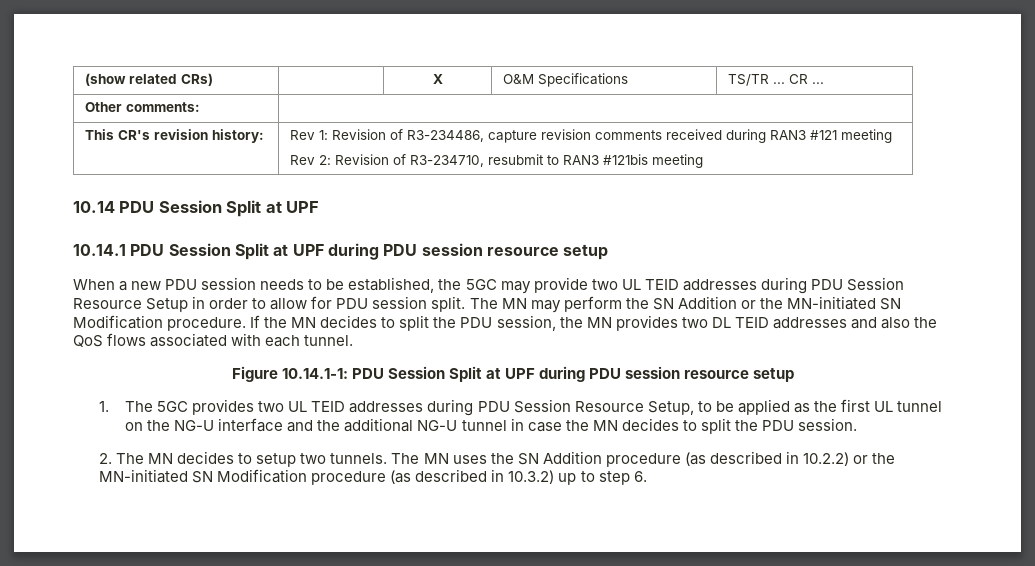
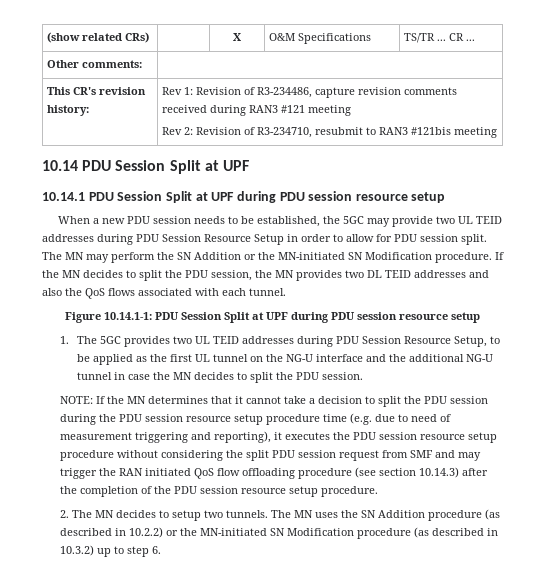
(858, 424) none -> [59,396,488,407] [59,413,451,425] [59,431,497,443] [59,450,481,461] [59,467,488,479] [59,486,378,497] // NOTE: If the MN determines that it cannot take a decision to split the PDU session during the PDU session resource setup procedure time (e.g. due to need of measurement triggering and reporting), it executes the PDU session resource setup procedure without considering the split PDU session request from SMF and may trigger the RAN initiated QoS flow offloading procedure (see section 10.14.3) after the completion of the PDU session resource setup procedure.

